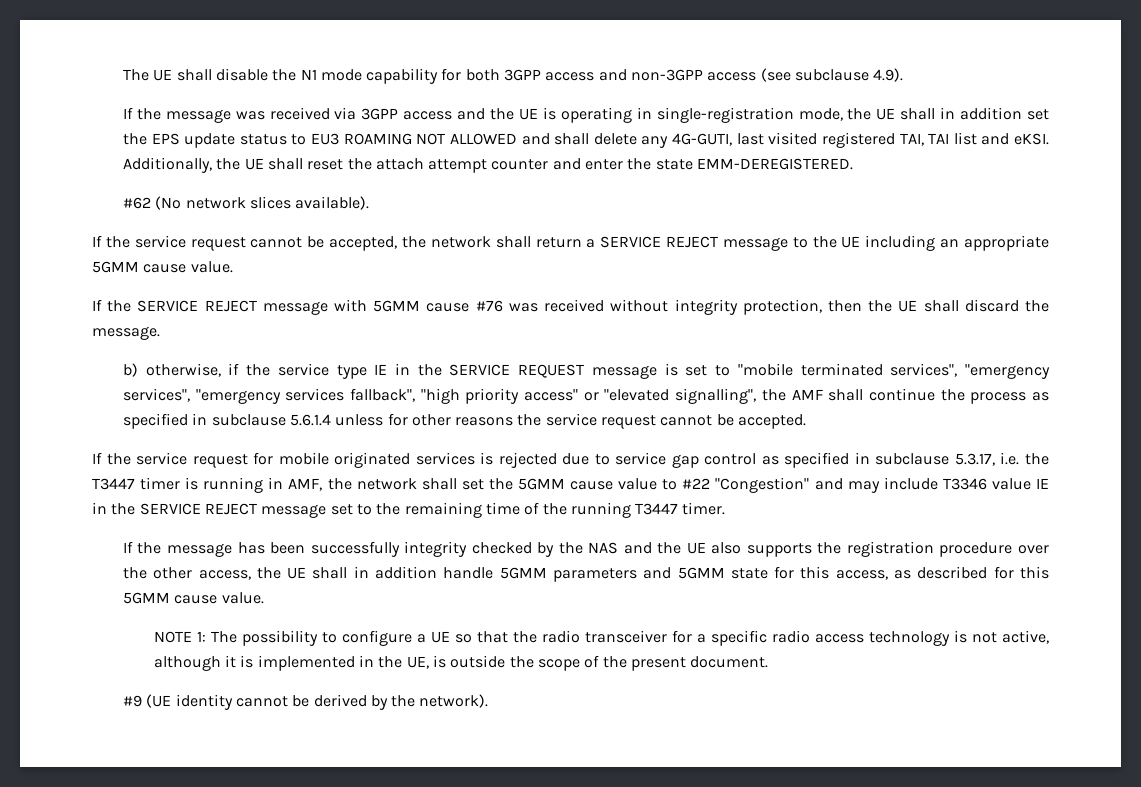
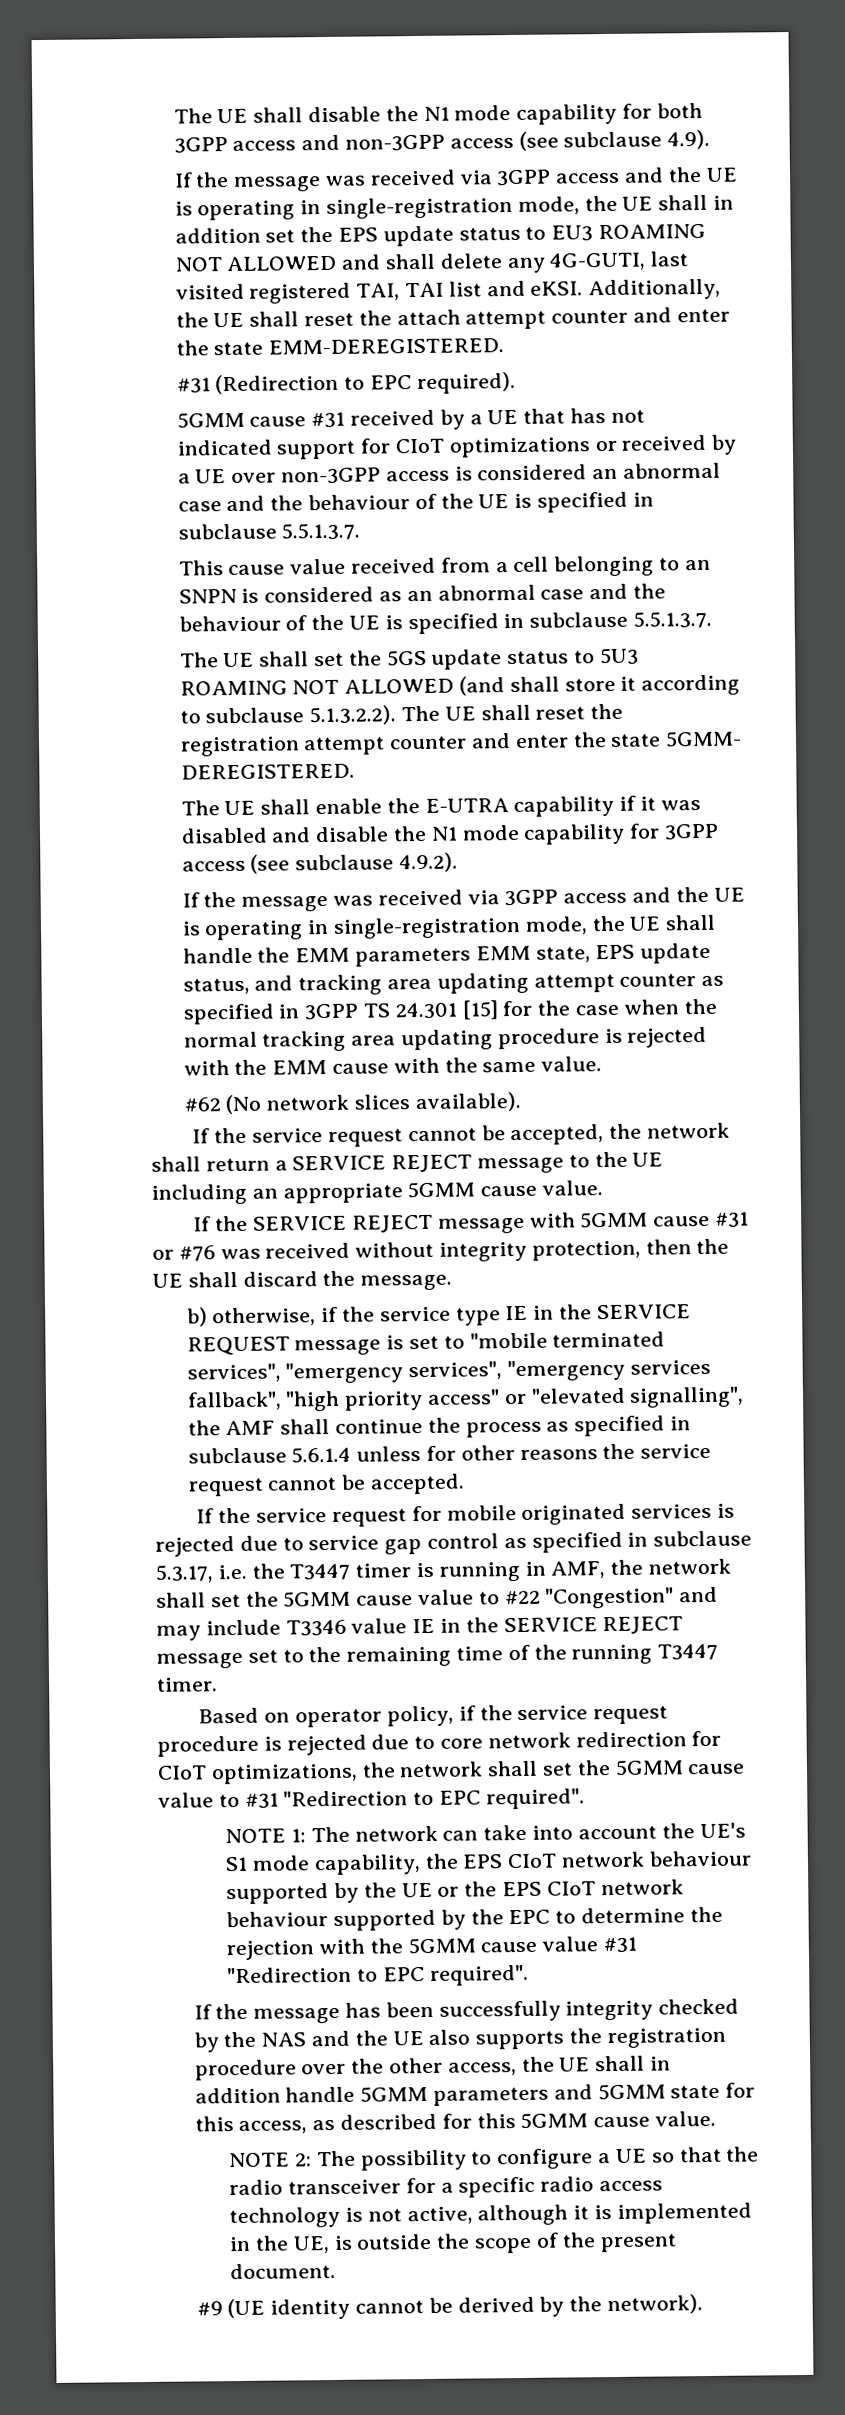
(854, 164) none -> [176,371,516,395] [176,407,645,430] [176,434,738,460] [177,462,722,485] [177,491,654,513] [177,522,361,541] [178,555,711,577] [178,583,667,604] [178,610,713,635] [179,647,639,670] [179,674,741,696] [179,703,624,726] [179,730,743,757] [180,763,355,780] [180,795,701,818] [180,823,720,845] [181,852,459,874] [181,886,745,912] [181,914,717,941] [182,942,712,967] [182,972,725,996] [182,998,717,1025] [183,1026,708,1052] [183,1056,603,1076] // #31 (Redirection to EPC required). // 5GMM cause #31 received by a UE that has not indicated support for CIoT optimizations or received by a UE over non-3GPP access is considered an abnormal case and the behaviour of the UE is specified in subclause 5.5.1.3.7. // This cause value received from a cell belonging to an SNPN is considered as an abnormal case and the behaviour of the UE is specified in subclause 5.5.1.3.7. // The UE shall set the 5GS update status to 5U3 ROAMING NOT ALLOWED (and shall store it according to subclause 5.1.3.2.2). The UE shall reset the registration attempt counter and enter the state 5GMM- DEREGISTERED. // The UE shall enable the E-UTRA capability if it was disabled and disable the N1 mode capability for 3GPP access (see subclause 4.9.2). // If the message was received via 3GPP access and the UE is operating in single-registration mode, the UE shall handle the EMM parameters EMM state, EPS update status, and tracking area updating attempt counter as specified in 3GPP TS 24.301 [15] for the case when the normal tracking area updating procedure is rejected with the EMM cause with the same value.
(470, 307) none -> [714,1211,749,1228] [152,1249,174,1260] #31 or
(726, 508) none -> [198,1705,669,1728] [157,1730,722,1757] [157,1759,746,1785] [158,1788,585,1810] [225,1822,746,1844] [225,1850,752,1876] [226,1879,684,1905] [226,1906,723,1931] [226,1936,638,1961] [227,1964,529,1986] // Based on operator policy, if the service request procedure is rejected due to core network redirection for CIoT optimizations, the network shall set the 5GMM cause value to #31 "Redirection to EPC required". // NOTE 1: The network can take into account the UE's S1 mode capability, the EPS CIoT network behaviour supported by the UE or the EPS CIoT network behaviour supported by the EPC to determine the rejection with the 5GMM cause value #31 "Redirection to EPC required".
[196,631,206,642] 1: -> [295,2153,313,2167] 2:

